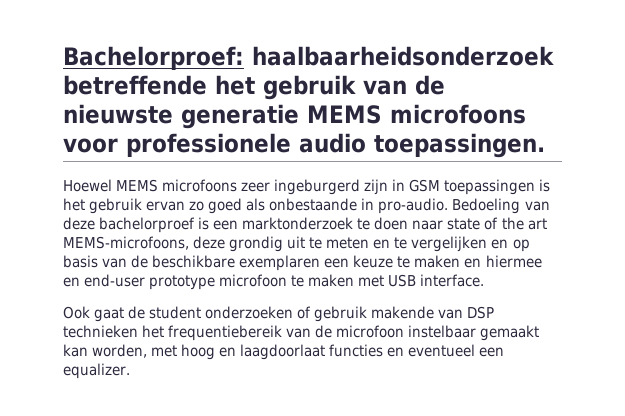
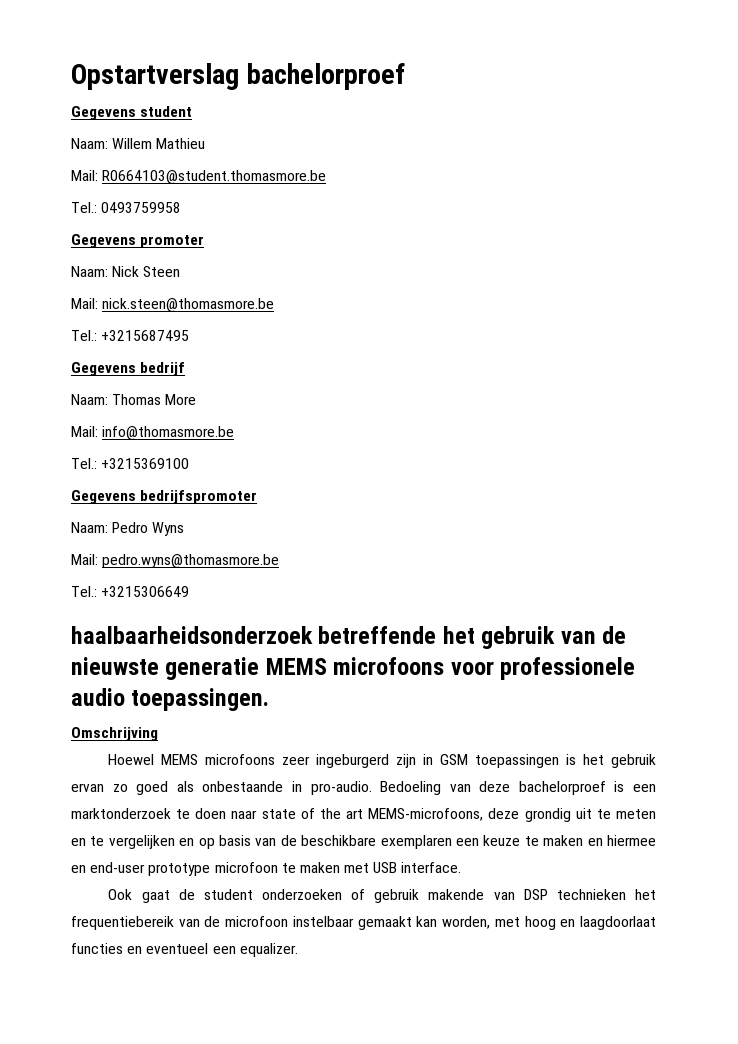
[63,46,244,70] Bachelorproef: -> [71,63,405,90] [71,106,193,120] [71,138,206,149] [71,170,327,184] [71,202,182,213] [71,234,205,248] [71,266,181,277] [71,298,275,312] [71,330,190,341] [71,362,186,376] [71,394,197,405] [71,426,235,440] [71,458,190,469] [71,490,258,504] [71,522,185,536] [71,554,280,568] [71,586,190,597] Opstartverslag bachelorproef // Gegevens student // Naam: Willem Mathieu // Mail: R0664103@student.thomasmore.be // Tel.: 0493759958 // Gegevens promoter // Naam: Nick Steen // Mail: nick.steen@thomasmore.be // Tel.: +3215687495 // Gegevens bedrijf // Naam: Thomas More // Mail: info@thomasmore.be // Tel.: +3215369100 // Gegevens bedrijfspromoter // Naam: Pedro Wyns // Mail: pedro.wyns@thomasmore.be // Tel.: +3215306649 //
(545, 145) none -> [71,727,158,741] // Omschrijving

